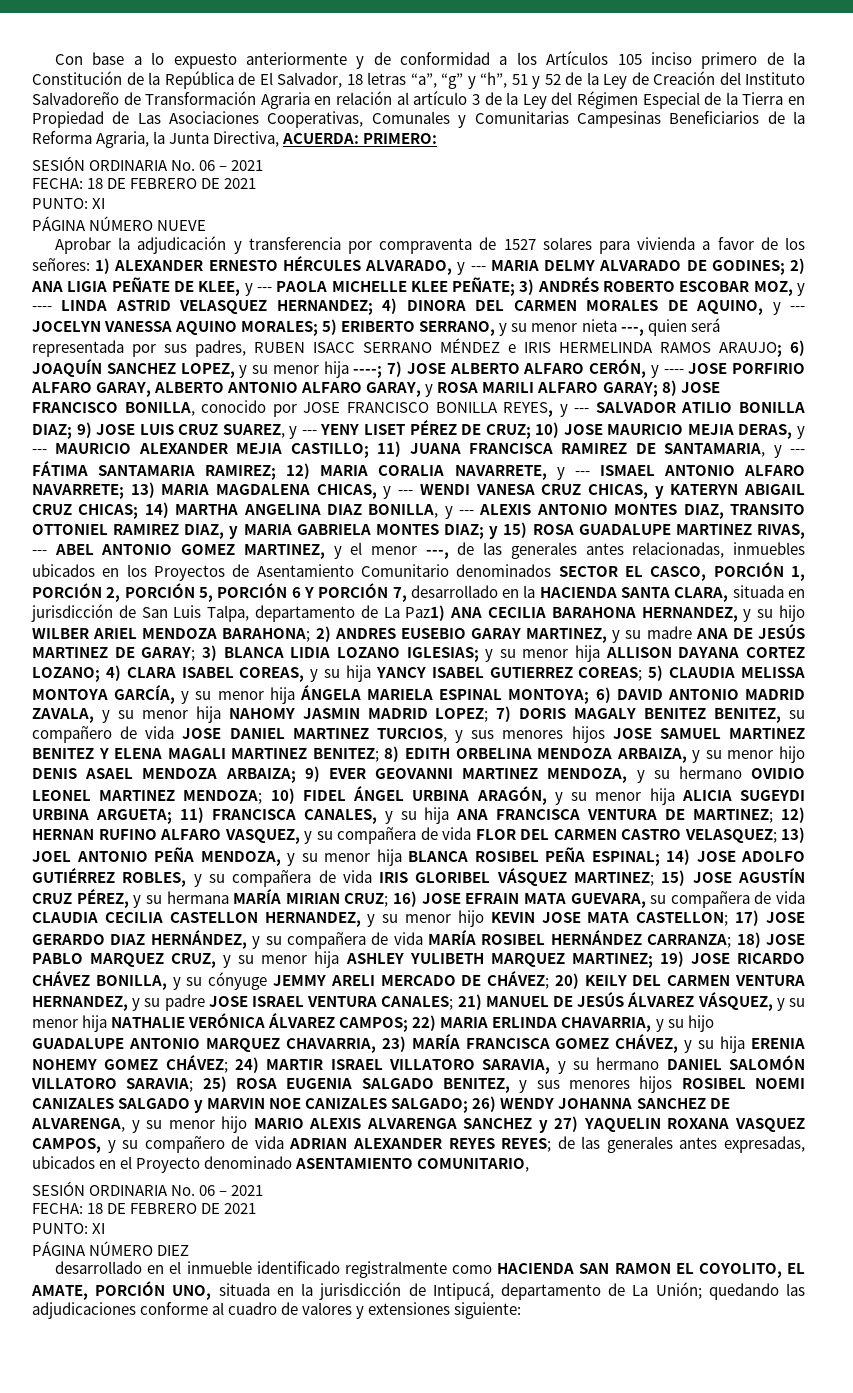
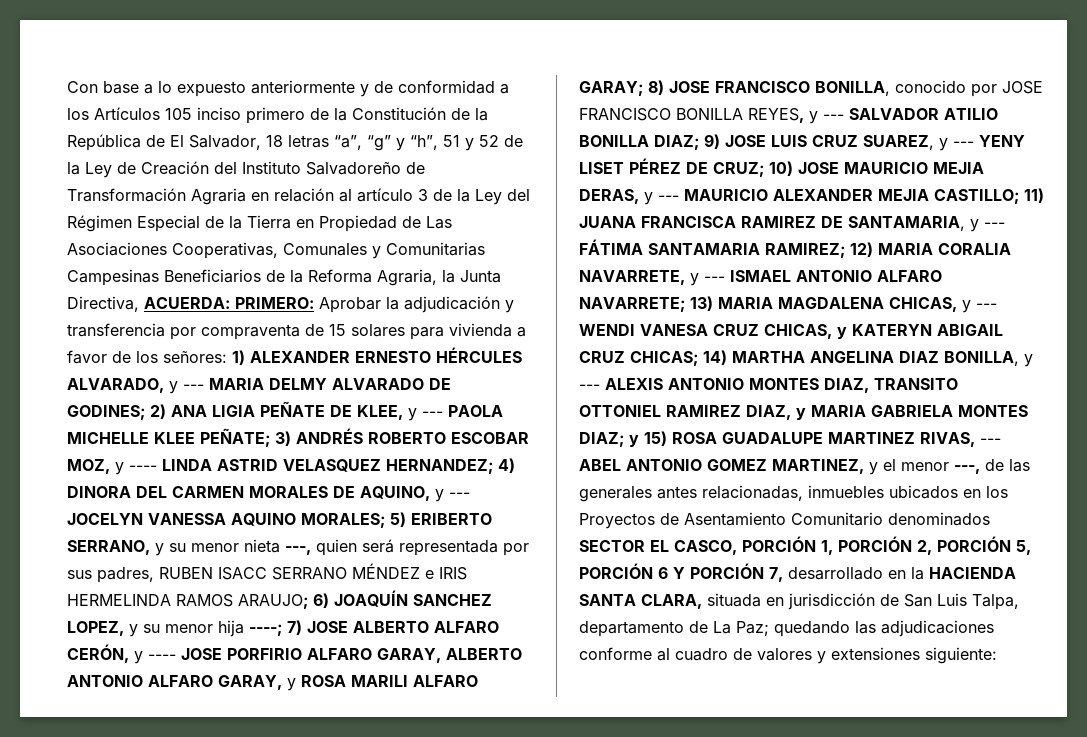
[32,156,264,171] [32,178,257,189] [32,198,106,209] [32,216,207,231] // SESIÓN ORDINARIA No. 06 – 2021 // FECHA: 18 DE FEBRERO DE 2021 // PUNTO: XI // PÁGINA NÚMERO NUEVE // -> (314, 303) none
[503,239,536,250] 1527 -> [329,324,346,336] 15
[405,605,805,622] [32,624,805,643] [32,645,805,662] [32,665,806,682] [32,685,806,704] [32,706,806,723] [32,726,805,743] [32,746,805,763] [32,766,805,783] [32,786,806,805] [32,807,805,824] [32,827,805,844] [32,847,805,866] [32,868,805,887] [32,889,805,908] [32,910,805,927] [32,930,805,949] [32,951,806,968] [32,971,806,990] [32,992,806,1011] [32,1013,714,1032] [32,1034,805,1053] [32,1055,806,1074] [31,1076,806,1093] [32,1096,730,1113] [31,1116,806,1133] [32,1136,805,1153] [32,1156,530,1173] [32,1181,264,1196] [32,1203,257,1214] [32,1223,106,1234] [32,1241,190,1256] [55,1261,805,1278] [31,1281,702,1300] Paz1) ANA CECILIA BARAHONA HERNANDEZ, y su hijo WILBER ARIEL MENDOZA BARAHONA; 2) ANDRES EUSEBIO GARAY MARTINEZ, y su madre ANA DE JESÚS MARTINEZ DE GARAY; 3) BLANCA LIDIA LOZANO IGLESIAS; y su menor hija ALLISON DAYANA CORTEZ LOZANO; 4) CLARA ISABEL COREAS, y su hija YANCY ISABEL GUTIERREZ COREAS; 5) CLAUDIA MELISSA MONTOYA GARCÍA, y su menor hija ÁNGELA MARIELA ESPINAL MONTOYA; 6) DAVID ANTONIO MADRID ZAVALA, y su menor hija NAHOMY JASMIN MADRID LOPEZ; 7) DORIS MAGALY BENITEZ BENITEZ, su compañero de vida JOSE DANIEL MARTINEZ TURCIOS, y sus menores hijos JOSE SAMUEL MARTINEZ BENITEZ Y ELENA MAGALI MARTINEZ BENITEZ; 8) EDITH ORBELINA MENDOZA ARBAIZA, y su menor hijo DENIS ASAEL MENDOZA ARBAIZA; 9) EVER GEOVANNI MARTINEZ MENDOZA, y su hermano OVIDIO LEONEL MARTINEZ MENDOZA; 10) FIDEL ÁNGEL URBINA ARAGÓN, y su menor hija ALICIA SUGEYDI URBINA ARGUETA; 11) FRANCISCA CANALES, y su hija ANA FRANCISCA VENTURA DE MARTINEZ; 12) HERNAN RUFINO ALFARO VASQUEZ, y su compañera de vida FLOR DEL CARMEN CASTRO VELASQUEZ; 13) JOEL ANTONIO PEÑA MENDOZA, y su menor hija BLANCA ROSIBEL PEÑA ESPINAL; 14) JOSE ADOLFO GUTIÉRREZ ROBLES, y su compañera de vida IRIS GLORIBEL VÁSQUEZ MARTINEZ; 15) JOSE AGUSTÍN CRUZ PÉREZ, y su hermana MARÍA MIRIAN CRUZ; 16) JOSE EFRAIN MATA GUEVARA, su compañera de vida CLAUDIA CECILIA CASTELLON HERNANDEZ, y su menor hijo KEVIN JOSE MATA CASTELLON; 17) JOSE GERARDO DIAZ HERNÁNDEZ, y su compañera de vida MARÍA ROSIBEL HERNÁNDEZ CARRANZA; 18) JOSE PABLO MARQUEZ CRUZ, y su menor hija ASHLEY YULIBETH MARQUEZ MARTINEZ; 19) JOSE RICARDO CHÁVEZ BONILLA, y su cónyuge JEMMY ARELI MERCADO DE CHÁVEZ; 20) KEILY DEL CARMEN VENTURA HERNANDEZ, y su padre JOSE ISRAEL VENTURA CANALES; 21) MANUEL DE JESÚS ÁLVAREZ VÁSQUEZ, y su menor hija NATHALIE VERÓNICA ÁLVAREZ CAMPOS; 22) MARIA ERLINDA CHAVARRIA, y su hijo GUADALUPE ANTONIO MARQUEZ CHAVARRIA, 23) MARÍA FRANCISCA GOMEZ CHÁVEZ, y su hija ERENIA NOHEMY GOMEZ CHÁVEZ; 24) MARTIR ISRAEL VILLATORO SARAVIA, y su hermano DANIEL SALOMÓN VILLATORO SARAVIA; 25) ROSA EUGENIA SALGADO BENITEZ, y sus menores hijos ROSIBEL NOEMI CANIZALES SALGADO y MARVIN NOE CANIZALES SALGADO; 26) WENDY JOHANNA SANCHEZ DE ALVARENGA, y su menor hijo MARIO ALEXIS ALVARENGA SANCHEZ y 27) YAQUELIN ROXANA VASQUEZ CAMPOS, y su compañero de vida ADRIAN ALEXANDER REYES REYES; de las generales antes expresadas, ubicados en el Proyecto denominado ASENTAMIENTO COMUNITARIO, // SESIÓN ORDINARIA No. 06 – 2021 // FECHA: 18 DE FEBRERO DE 2021 // PUNTO: XI // PÁGINA NÚMERO DIEZ // desarrollado en el inmueble identificado registralmente como HACIENDA SAN RAMON EL COYOLITO, EL AMATE, PORCIÓN UNO, situada en la jurisdicción de Intipucá, departamento de La Unión; -> [736,621,769,636] Paz;

